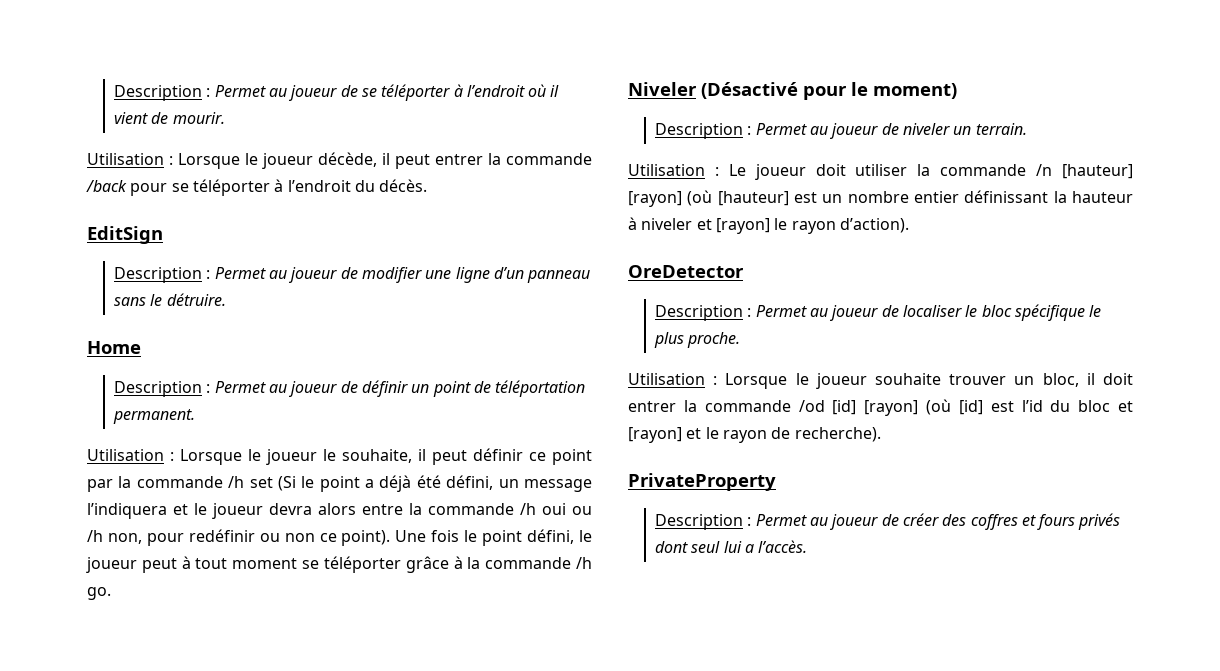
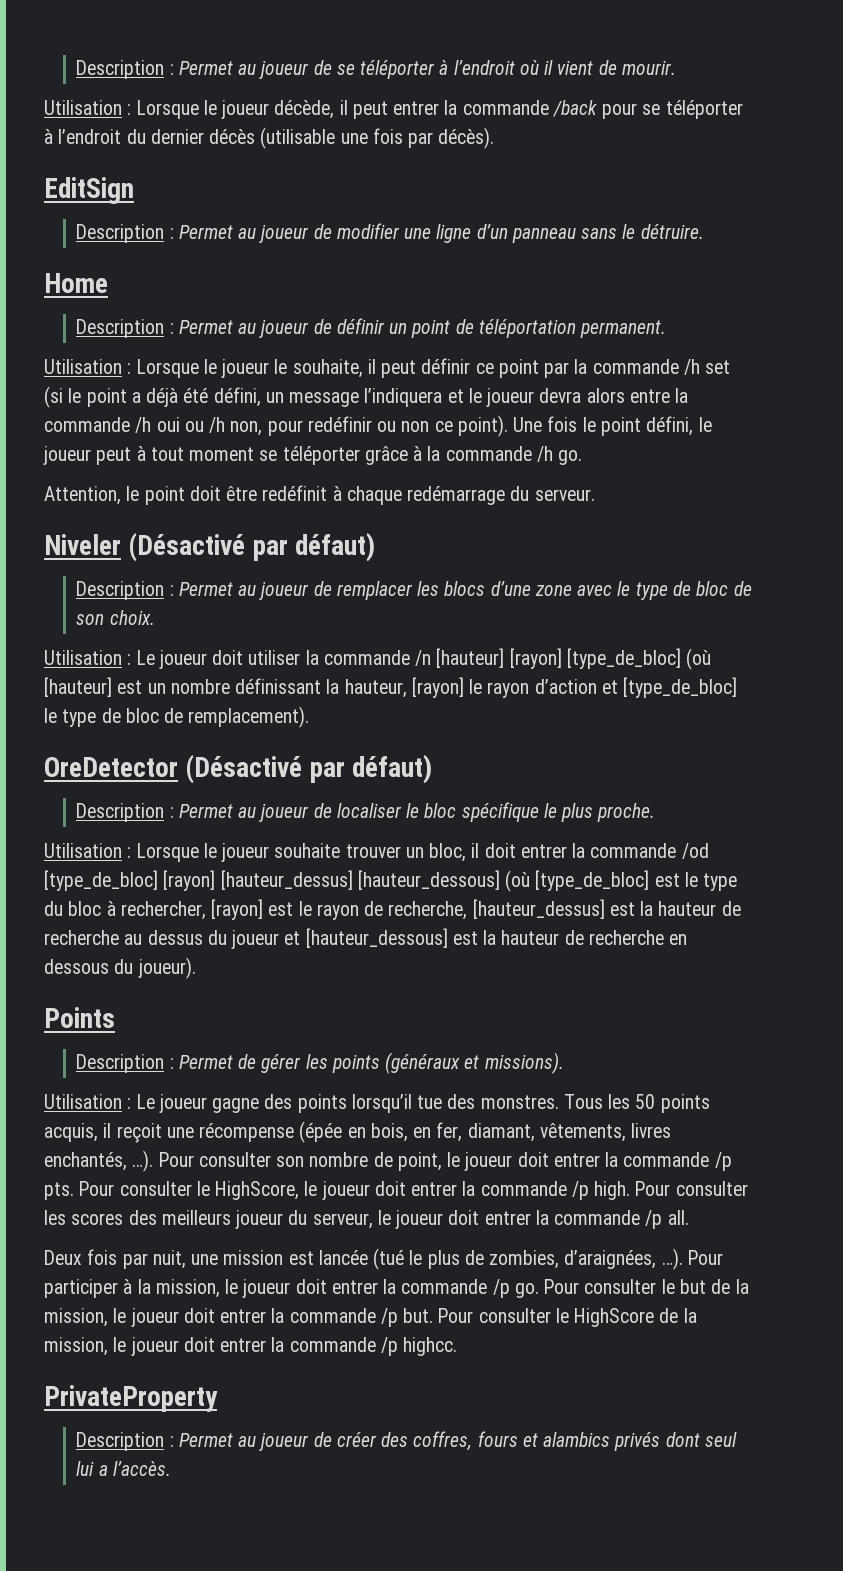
[379,179,428,192] décès. -> [150,127,495,149] dernier décès (utilisable une fois par décès).
[277,476,296,491] (Si -> [44,386,63,408] (si
(111, 593) none -> [44,485,595,505] // Attention, le point doit être redéfinit à chaque redémarrage du serveur.
[803,82,957,100] [654,123,1027,139] pour le moment) // Description : Permet au joueur de niveler un terrain. -> [252,533,376,562] [76,581,752,600] [76,610,155,625] par défaut) // Description : Permet au joueur de remplacer les blocs d’une zone avec le type de bloc de son choix.
(682, 199) none -> [566,648,681,669] [type_de_bloc]
[914,191,959,203] entier -> (230, 686) none
[1072,191,1133,203] [628,217,909,234] [628,265,744,278] hauteur à niveler et [rayon] le rayon d’action). // OreDetector -> [344,677,738,698] [44,706,310,728] [44,755,433,784] hauteur, [rayon] le rayon d’action et [type_de_bloc] le type de bloc de remplacement). // OreDetector (Désactivé par défaut)
[832,399,1133,416] [628,427,881,443] [id] [rayon] (où [id] est l’id du bloc et [rayon] et le rayon de recherche). -> [44,870,738,892] [44,899,741,920] [44,928,688,949] [44,957,196,979] [44,1007,115,1028] [76,1052,564,1074] [44,1094,710,1113] [44,1121,672,1143] [44,1150,732,1172] [44,1181,748,1200] [44,1210,689,1229] [44,1248,723,1270] [44,1279,749,1298] [44,1308,697,1327] [44,1337,458,1356] [type_de_bloc] [rayon] [hauteur_dessus] [hauteur_dessous] (où [type_de_bloc] est le type du bloc à rechercher, [rayon] est le rayon de recherche, [hauteur_dessus] est la hauteur de recherche au dessus du joueur et [hauteur_dessous] est la hauteur de recherche en dessous du joueur). // Points // Description : Permet de gérer les points (généraux et missions). // Utilisation : Le joueur gagne des points lorsqu’il tue des monstres. Tous les 50 points acquis, il reçoit une récompense (épée en bois, en fer, diamant, vêtements, livres enchantés, …). Pour consulter son nombre de point, le joueur doit entrer la commande /p pts. Pour consulter le HighScore, le joueur doit entrer la commande /p high. Pour consulter les scores des meilleurs joueur du serveur, le joueur doit entrer la commande /p all. // Deux fois par nuit, une mission est lancée (tué le plus de zombies, d’araignées, …). Pour participer à la mission, le joueur doit entrer la commande /p go. Pour consulter le but de la mission, le joueur doit entrer la commande /p but. Pour consulter le HighScore de la mission, le joueur doit entrer la commande /p highcc.
[970,514,1076,530] coffres et fours -> [413,1431,611,1451] coffres, fours et alambics

